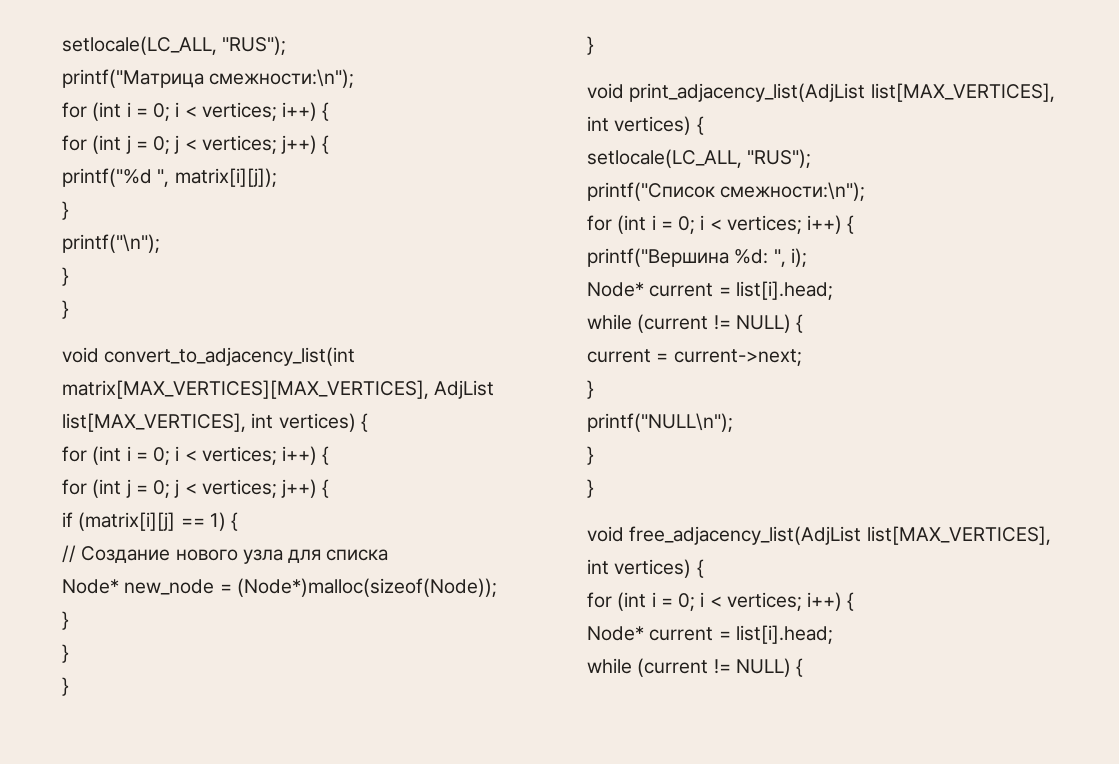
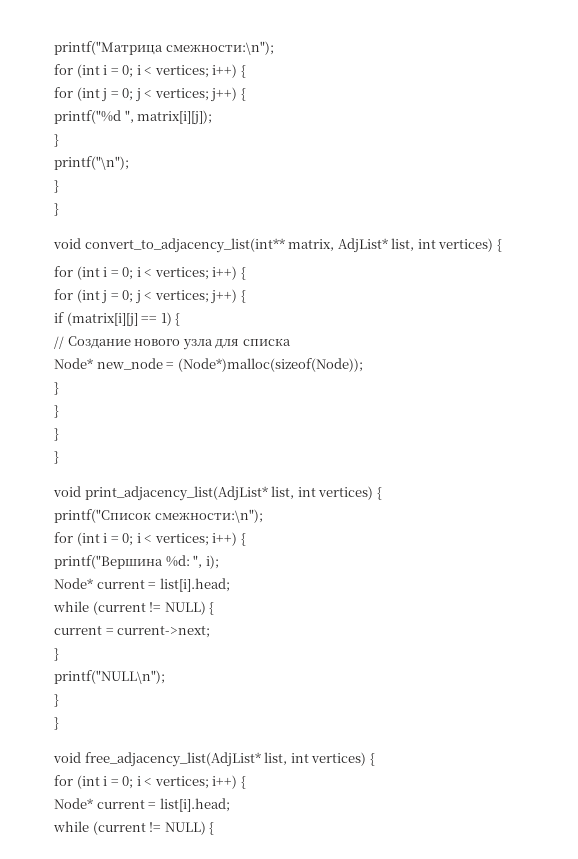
[62,36,287,55] setlocale(LC_ALL, "RUS"); // -> (54, 48) none
[104,347,356,366] [62,380,495,399] [62,413,246,432] convert_to_adjacency_list(int matrix[MAX_VERTICES][MAX_VERTICES], AdjList list[MAX_VERTICES], -> [84,238,415,253] convert_to_adjacency_list(int** matrix, AdjList* list,
[629,83,1055,102] [587,116,704,135] [587,149,812,168] print_adjacency_list(AdjList list[MAX_VERTICES], int vertices) { // setlocale(LC_ALL, "RUS"); -> [84,486,382,501] print_adjacency_list(AdjList* list, int vertices) {
[629,526,1051,545] free_adjacency_list(AdjList list[MAX_VERTICES], -> [84,752,288,767] free_adjacency_list(AdjList* list,

